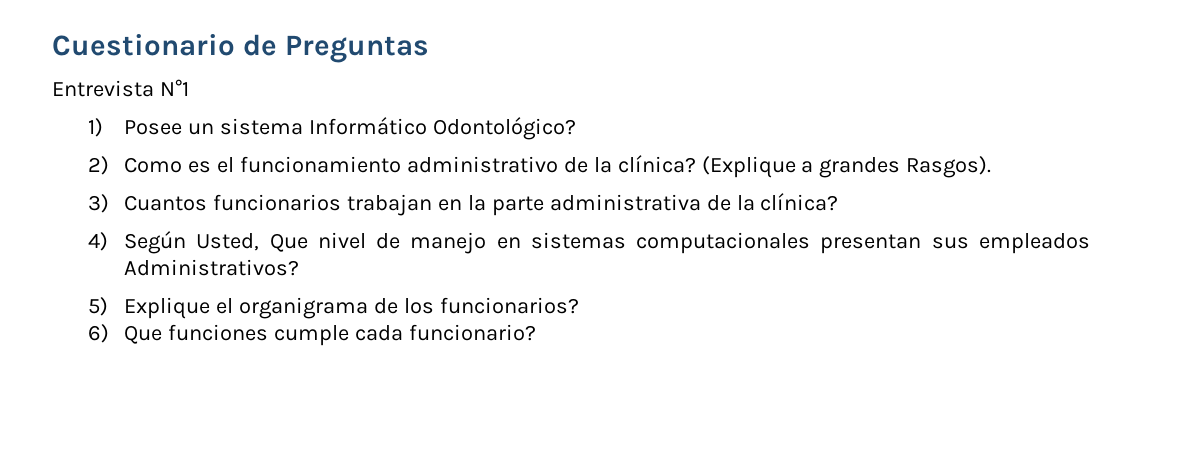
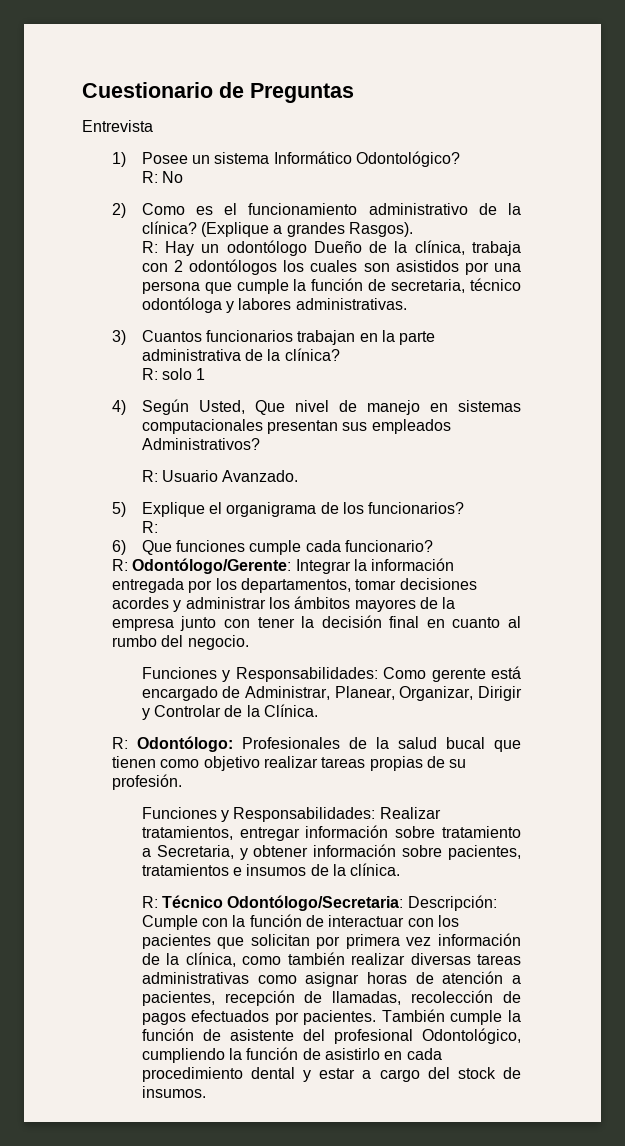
[159,79,189,96] N°1 -> (153, 126) none
(576, 128) none -> [141,171,184,183] // R: No
(992, 167) none -> [141,240,521,256] [141,259,521,275] [141,278,521,294] [141,297,407,313] // R: Hay un odontólogo Dueño de la clínica, trabaja con 2 odontólogos los cuales son asistidos por una persona que cumple la función de secretaria, técnico odontóloga y labores administrativas.
(839, 202) none -> [141,368,206,380] // R: solo 1
(299, 267) none -> [141,470,299,482] // R: Usuario Avanzado.
(579, 305) none -> [141,521,158,533] // R:
(536, 332) none -> [111,558,455,574] [111,578,477,593] [111,596,456,612] [111,615,521,631] [111,635,249,650] [141,666,521,682] [141,686,523,701] [141,704,319,720] [111,736,521,752] [111,756,467,771] [111,774,182,790] [141,807,441,822] [141,825,521,841] [141,844,521,860] [141,863,401,876] [141,895,497,911] [141,914,460,930] [141,933,521,949] [141,952,521,967] [141,971,521,987] [141,990,521,1006] [141,1009,522,1025] [141,1028,521,1044] [141,1047,442,1063] [141,1067,521,1082] [141,1086,206,1098] // R: Odontólogo/Gerente: Integrar la información entregada por los departamentos, tomar decisiones acordes y administrar los ámbitos mayores de la empresa junto con tener la decisión final en cuanto al rumbo del negocio. // Funciones y Responsabilidades: Como gerente está encargado de Administrar, Planear, Organizar, Dirigir y Controlar de la Clínica. // R: Odontólogo: Profesionales de la salud bucal que tienen como objetivo realizar tareas propias de su profesión. // Funciones y Responsabilidades: Realizar tratamientos, entregar información sobre tratamiento a Secretaria, y obtener información sobre pacientes, tratamientos e insumos de la clínica. // R: Técnico Odontólogo/Secretaria: Descripción: Cumple con la función de interactuar con los pacientes que solicitan por primera vez información de la clínica, como también realizar diversas tareas administrativas como asignar horas de atención a pacientes, recepción de llamadas, recolección de pagos efectuados por pacientes. También cumple la función de asistente del profesional Odontológico, cumpliendo la función de asistirlo en cada procedimiento dental y estar a cargo del stock de insumos.

